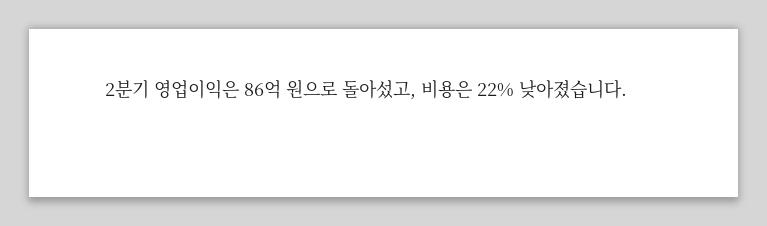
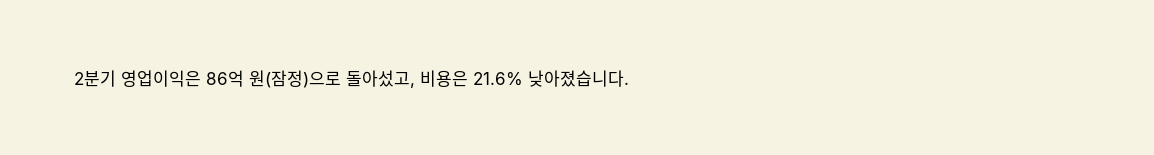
[286,79,337,98] 원으로 -> [249,70,341,88] 원(잠정)으로
[477,83,514,97] 22% -> [473,72,523,86] 21.6%

